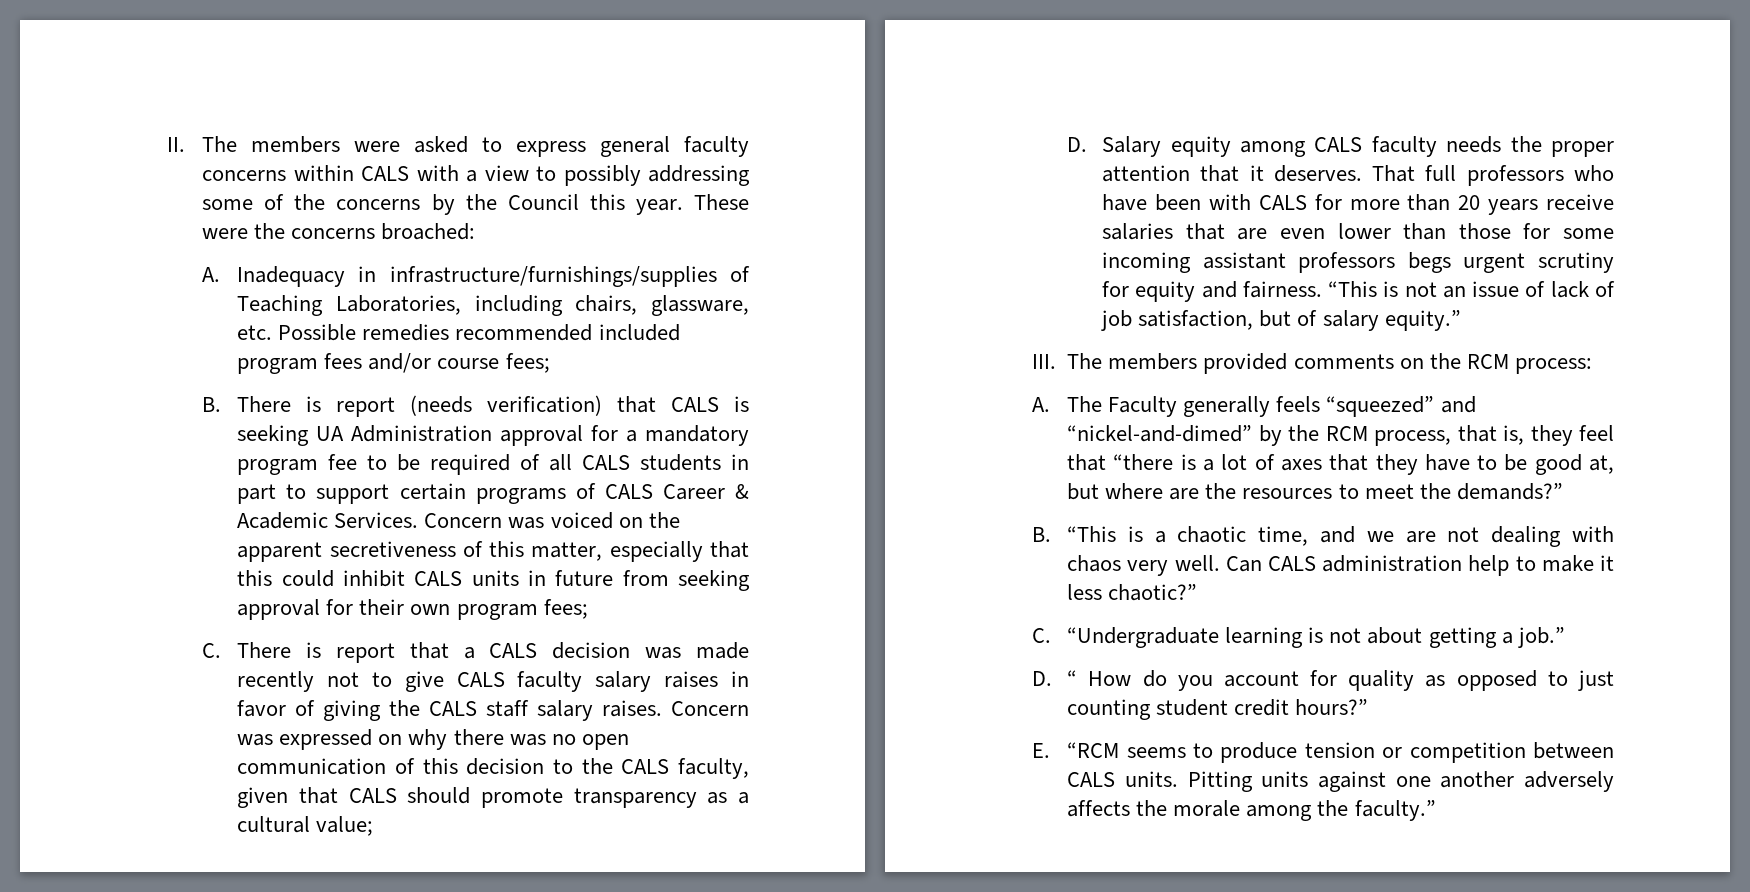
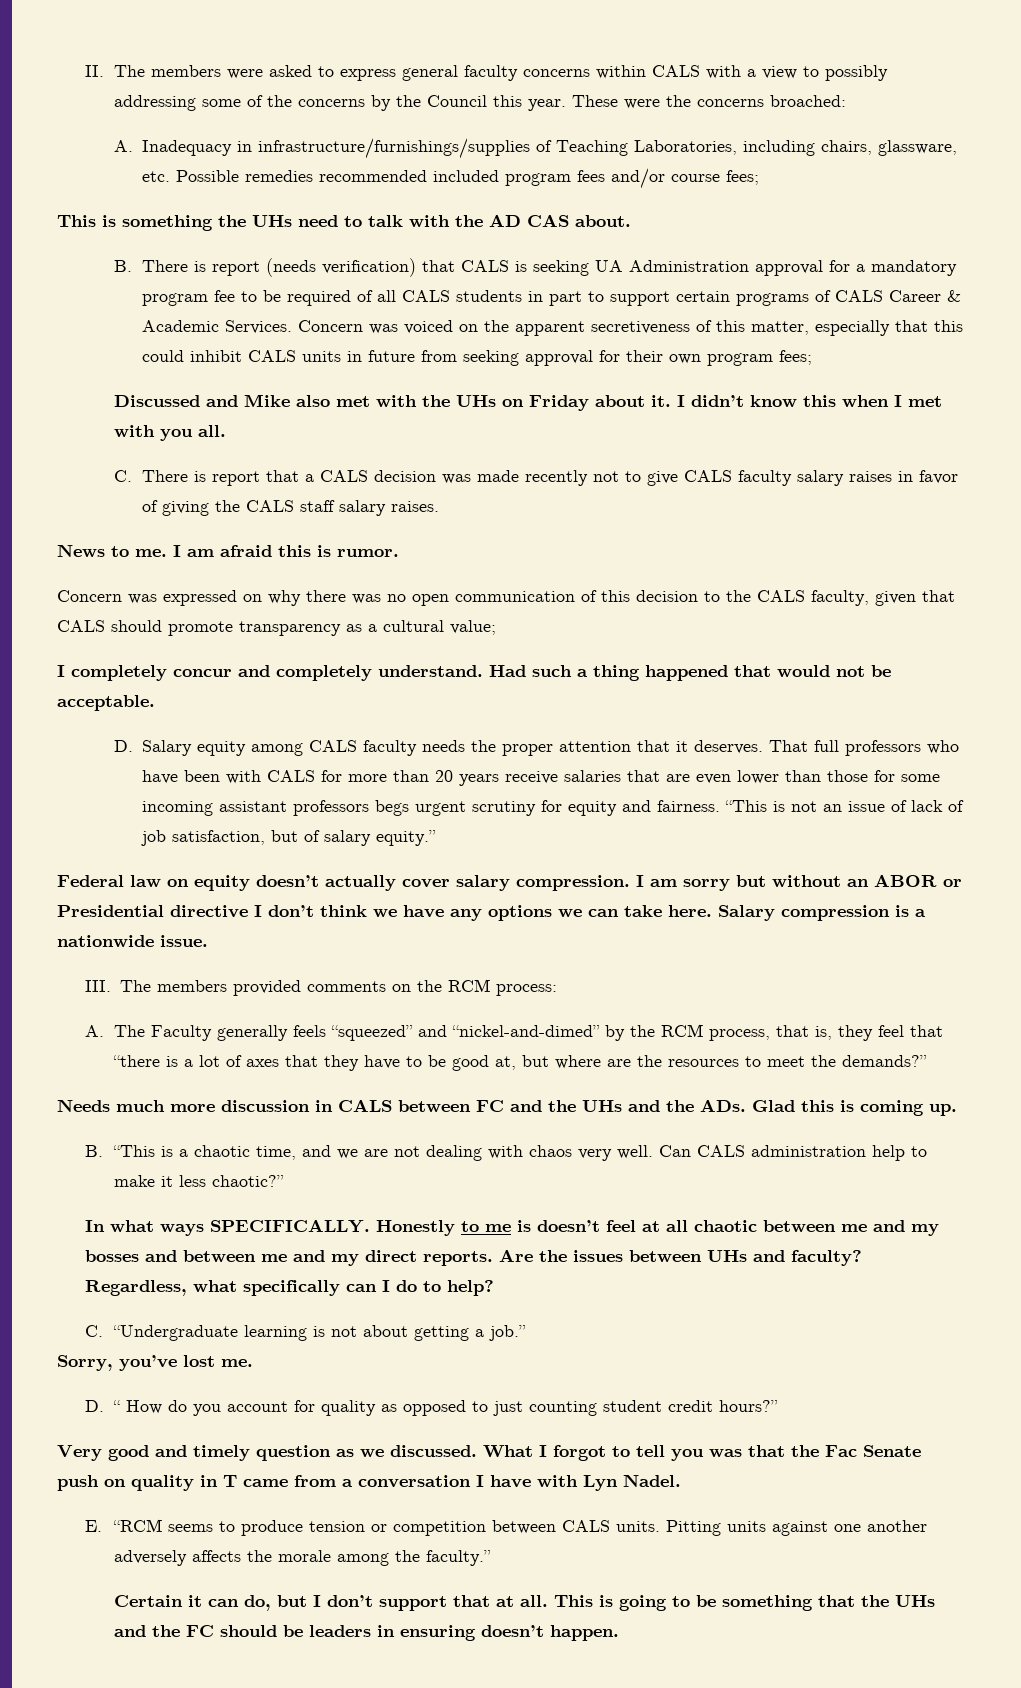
(550, 363) none -> [57,214,631,231] // This is something the UHs need to talk with the AD CAS about.
(588, 609) none -> [113,394,942,411] [113,425,226,441] // Discussed and Mike also met with the UHs on Friday about it. I didn’t know this when I met with you all.
(663, 708) none -> [57,544,399,557] // News to me. I am afraid this is rumor. //
(374, 826) none -> [57,665,891,681] [57,695,155,711] // I completely concur and completely understand. Had such a thing happened that would not be acceptable.
(1461, 320) none -> [57,874,962,891] [57,905,926,921] [57,935,208,947] // Federal law on equity doesn’t actually cover salary compression. I am sorry but without an ABOR or Presidential directive I don’t think we have any options we can take here. Salary compression is a nationwide issue.
(1563, 491) none -> [57,1099,957,1116] // Needs much more discussion in CALS between FC and the UHs and the ADs. Glad this is coming up.
(1198, 592) none -> [85,1219,940,1236] [85,1249,863,1266] [85,1280,495,1296] // In what ways SPECIFICALLY. Honestly to me is doesn’t feel at all chaotic between me and my bosses and between me and my direct reports. Are the issues between UHs and faculty? Regardless, what specifically can I do to help?
(1565, 637) none -> [57,1355,253,1371] // Sorry, you’ve lost me.
(1369, 707) none -> [57,1445,921,1461] [57,1474,681,1491] // Very good and timely question as we discussed. What I forgot to tell you was that the Fac Senate push on quality in T came from a conversation I have with Lyn Nadel.
(1436, 810) none -> [113,1595,935,1611] [113,1625,619,1641] // Certain it can do, but I don’t support that at all. This is going to be something that the UHs and the FC should be leaders in ensuring doesn’t happen.

